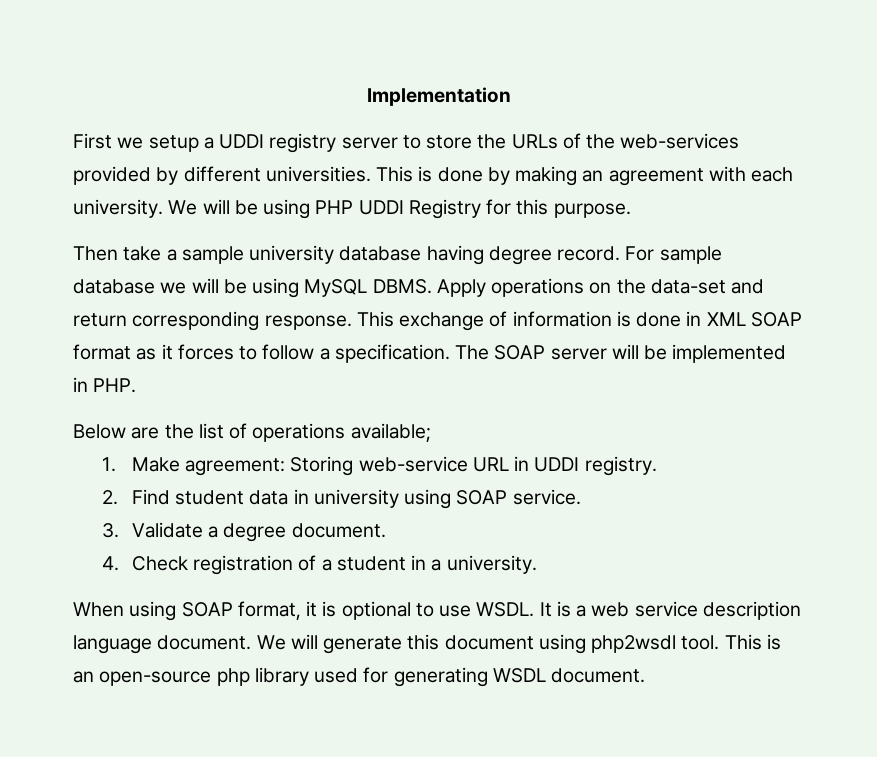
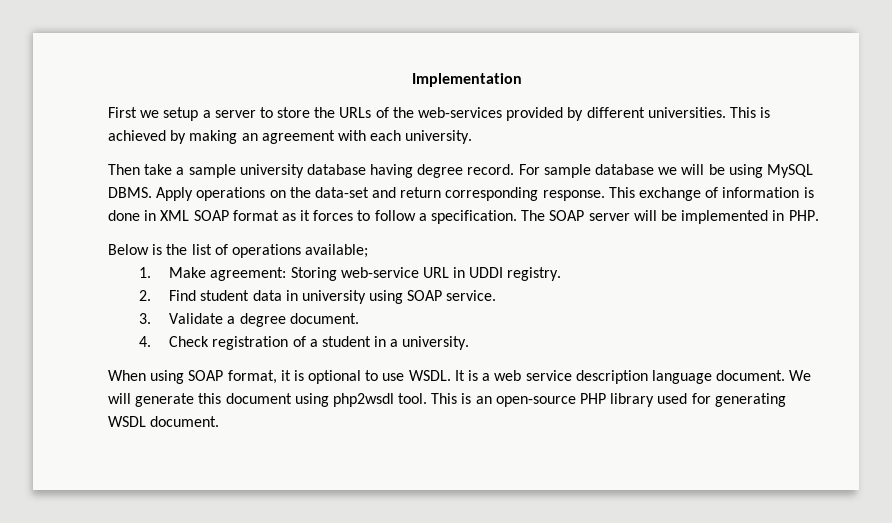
[219,133,337,153] UDDI registry -> (211, 114) none
[437,167,483,182] done -> [108,130,166,141] achieved
[168,199,631,219] We will be using PHP UDDI Registry for this purpose. -> (473, 137) none
[131,427,160,439] are -> [152,244,163,255] is
[216,668,250,686] php -> [580,393,607,404] PHP

